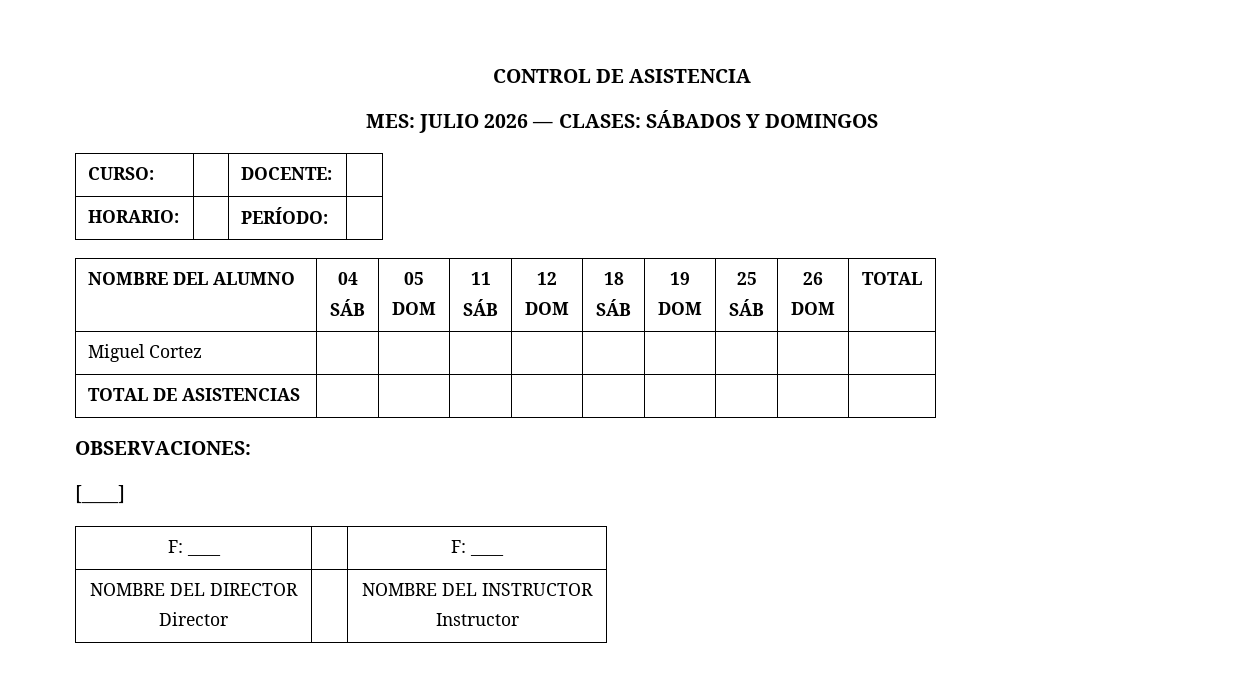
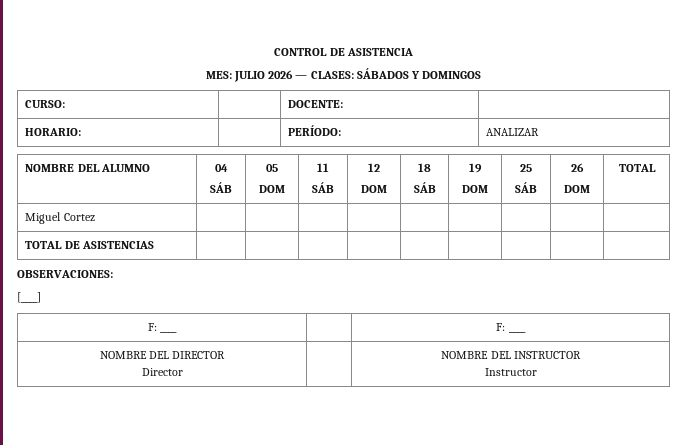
(329, 215) none -> [486,128,540,136] ANALIZAR

